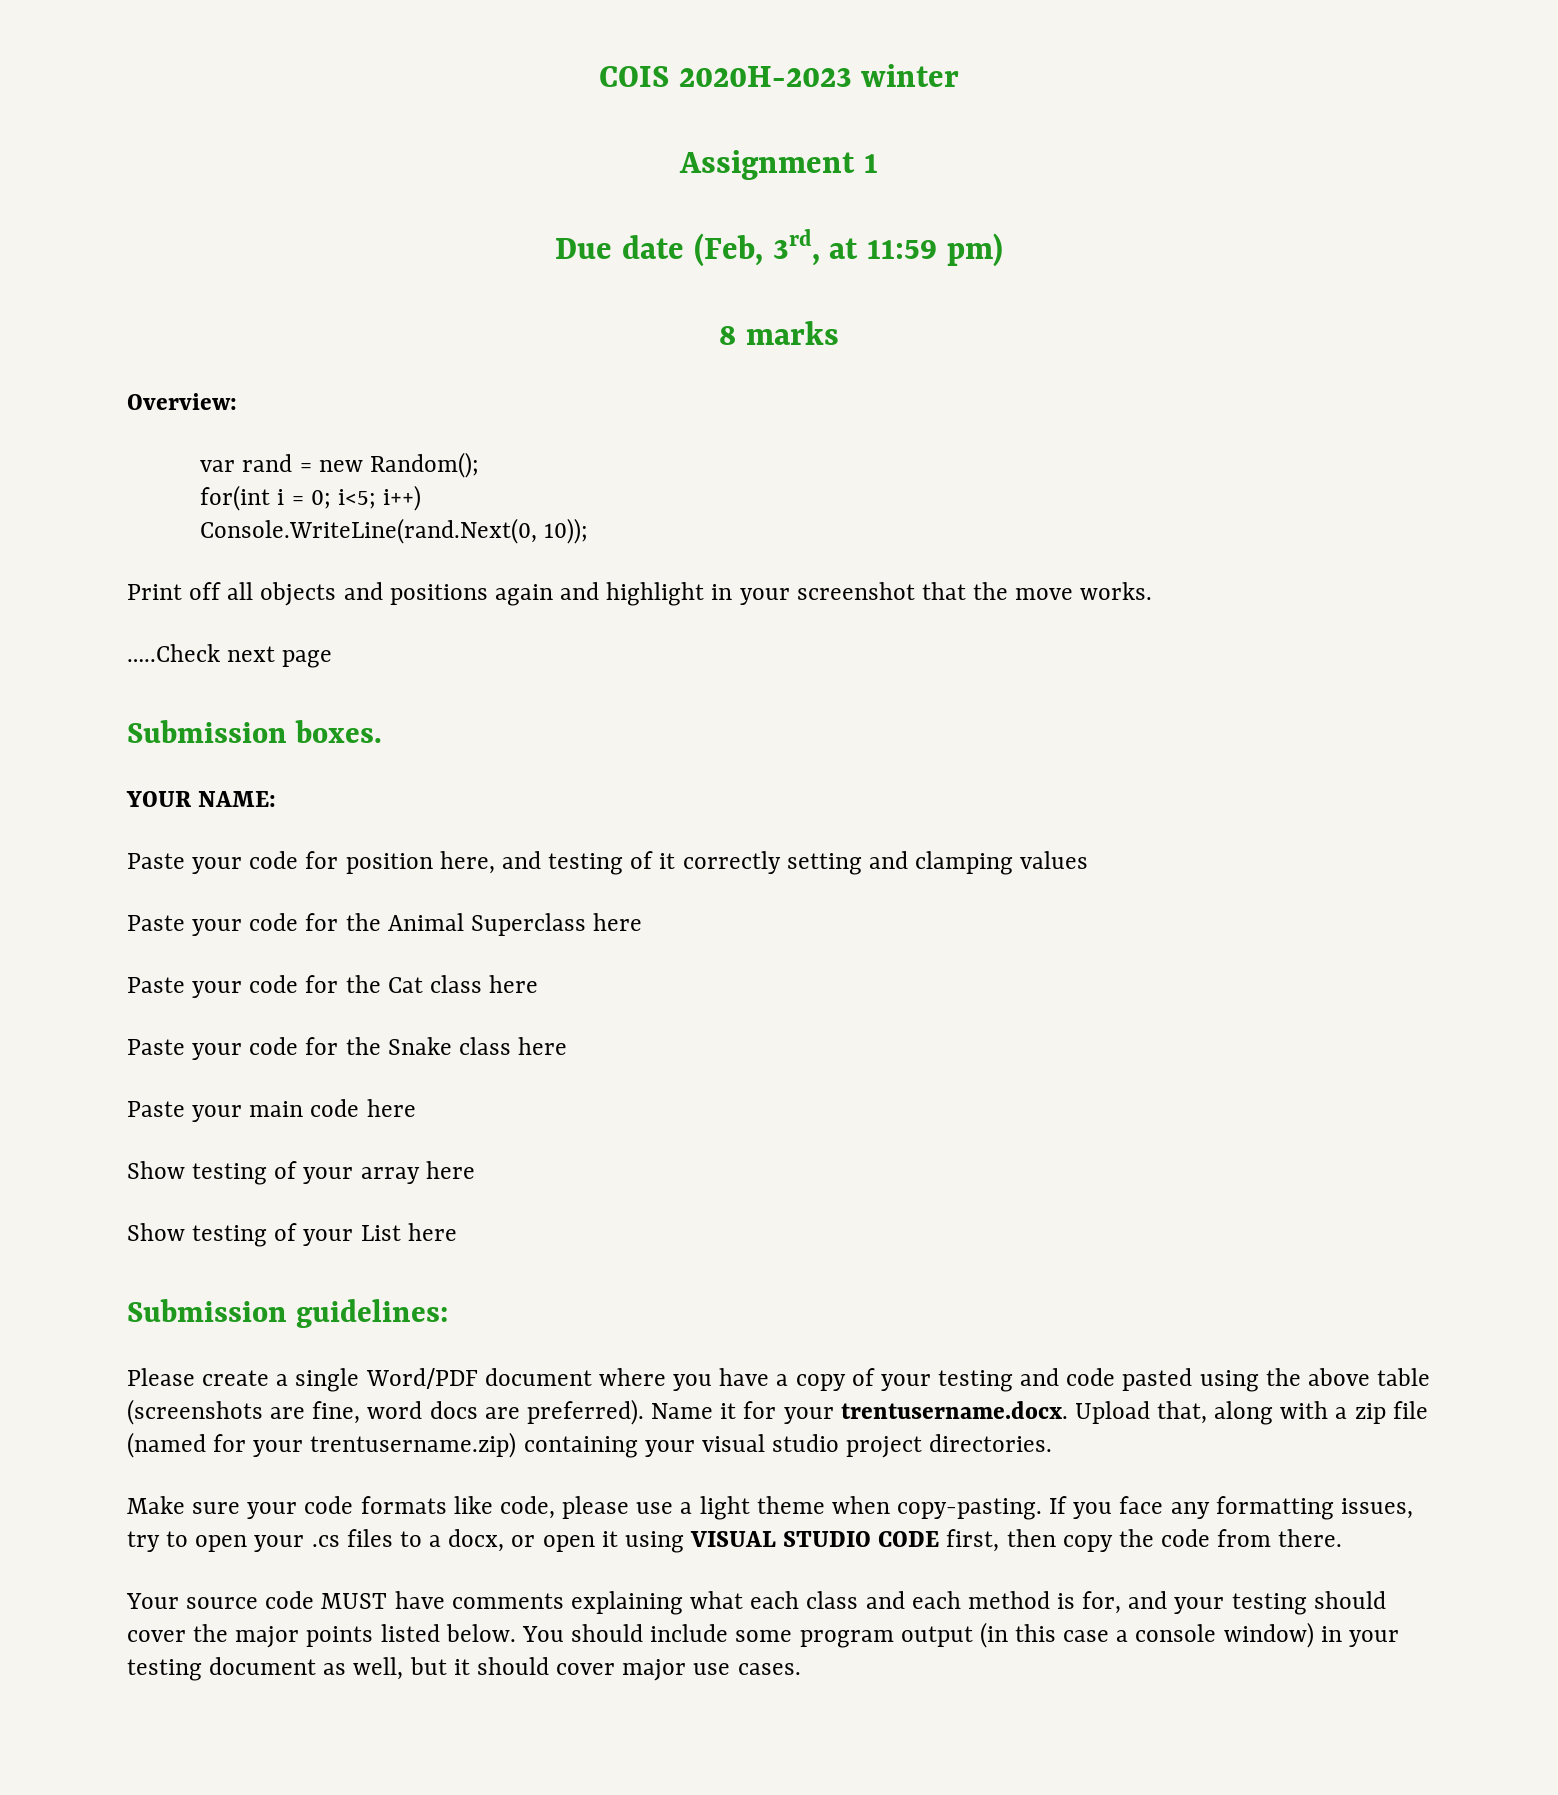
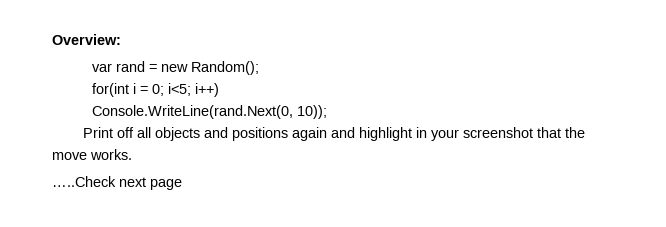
[598,64,960,87] [679,150,878,180] [555,229,1003,267] [719,321,839,345] COIS 2020H-2023 winter // Assignment 1 // Due date (Feb, 3rd, at 11:59 pm) // 8 marks // -> (52, 39) none
[127,720,383,743] [126,791,277,807] [127,851,1089,875] [127,913,643,936] [127,975,539,998] [127,1037,568,1060] [127,1099,416,1122] [127,1161,475,1185] [127,1223,457,1247] [127,1299,449,1328] [127,1368,1431,1392] [127,1399,1428,1425] [127,1432,1053,1458] [127,1496,1413,1520] [127,1529,1343,1553] [126,1591,1386,1615] [127,1622,1399,1648] [127,1657,801,1681] // Submission boxes. // YOUR NAME: // Paste your code for position here, and testing of it correctly setting and clamping values // Paste your code for the Animal Superclass here // Paste your code for the Cat class here // Paste your code for the Snake class here // Paste your main code here // Show testing of your array here // Show testing of your List here // Submission guidelines: // Please create a single Word/PDF document where you have a copy of your testing and code pasted using the above table (screenshots are fine, word docs are preferred). Name it for your trentusername.docx. Upload that, along with a zip file (named for your trentusername.zip) containing your visual studio project directories. // Make sure your code formats like code, please use a light theme when copy-pasting. If you face any formatting issues, try to open your .cs files to a docx, or open it using VISUAL STUDIO CODE first, then copy the code from there. // Your source code MUST have comments explaining what each class and each method is for, and your testing should cover the major points listed below. You should include some program output (in this case a console window) in your testing document as well, but it should cover major use cases. -> (182, 184) none

